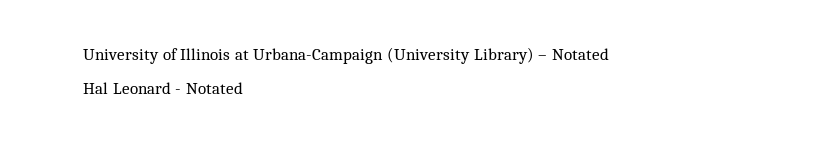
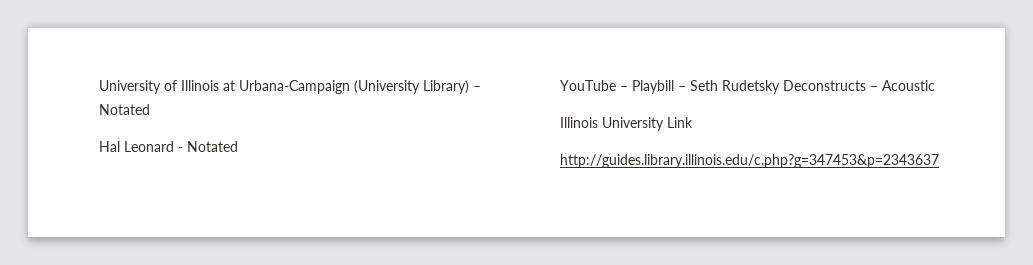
(243, 88) none -> [560,80,936,94] [560,117,694,131] [560,154,940,168] // YouTube – Playbill – Seth Rudetsky Deconstructs – Acoustic // Illinois University Link // http://guides.library.illinois.edu/c.php?g=347453&p=2343637

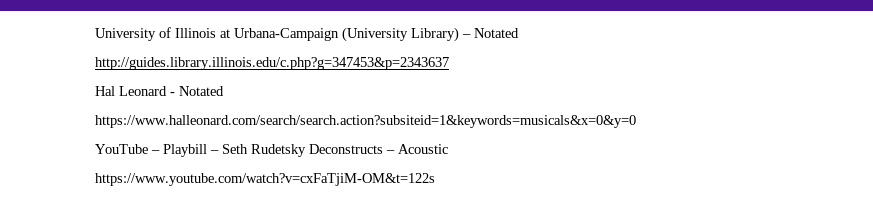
(151, 109) none -> [94,57,449,70] // http://guides.library.illinois.edu/c.php?g=347453&p=2343637
(239, 146) none -> [94,115,636,128] // https://www.halleonard.com/search/search.action?subsiteid=1&keywords=musicals&x=0&y=0
[560,117,694,131] [560,154,940,168] Illinois University Link // http://guides.library.illinois.edu/c.php?g=347453&p=2343637 -> [94,173,435,186] https://www.youtube.com/watch?v=cxFaTjiM-OM&t=122s

